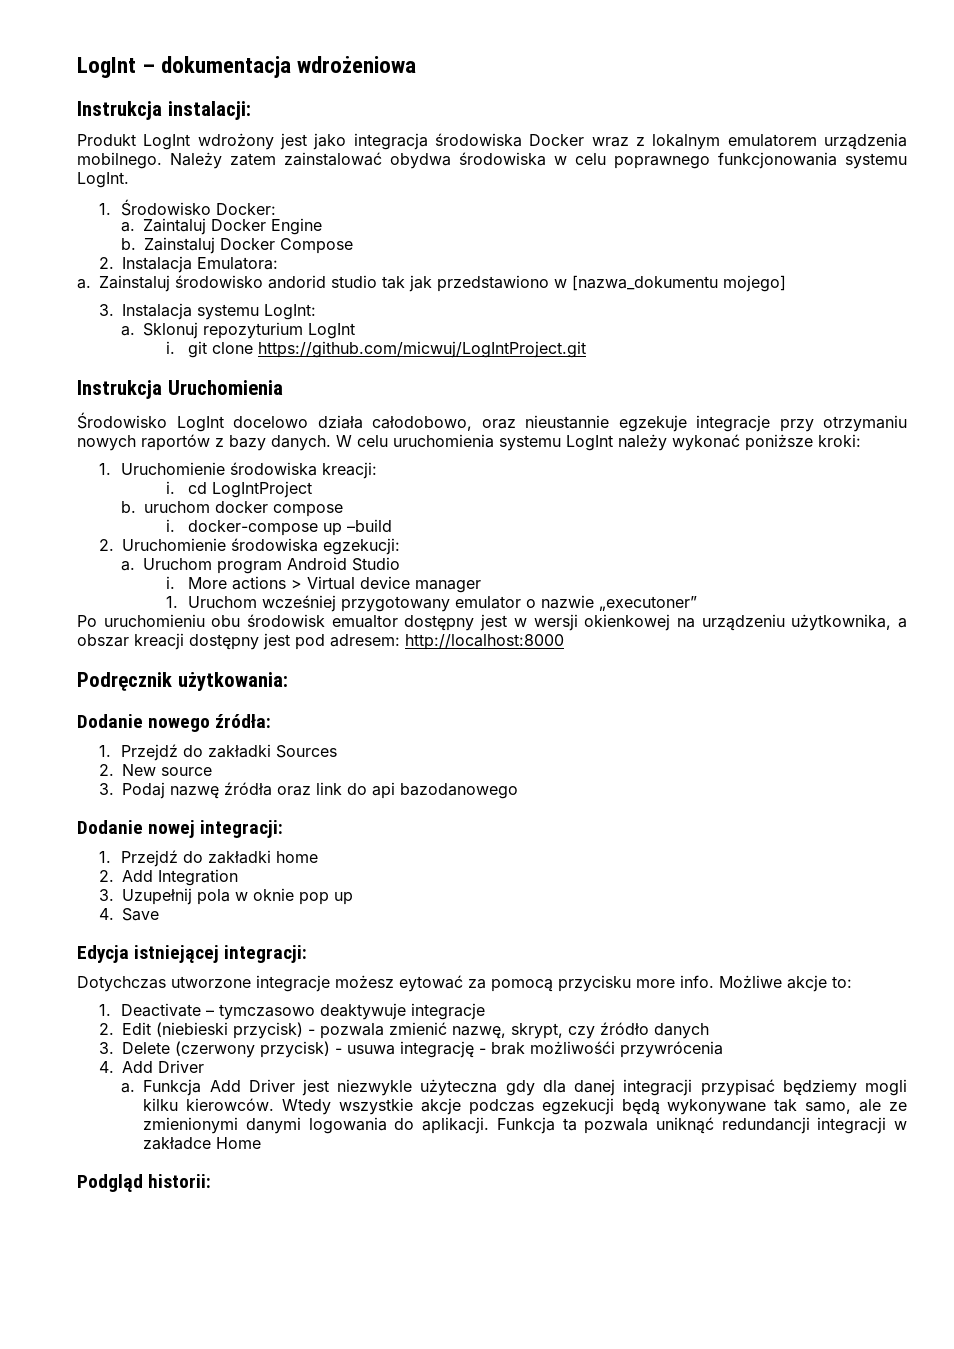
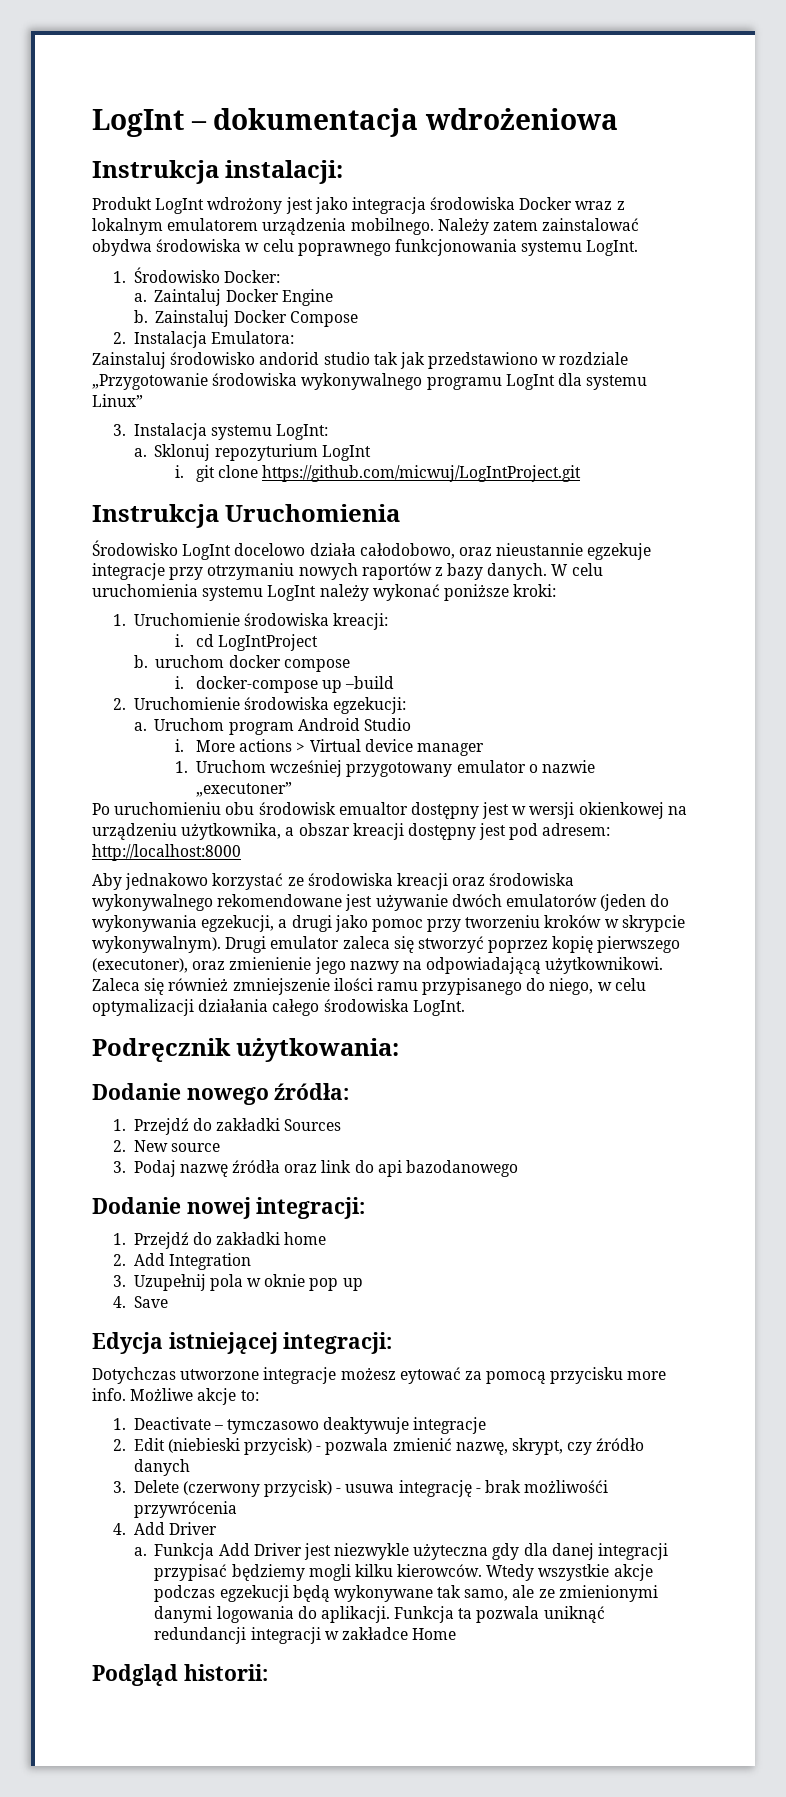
[77,279,91,289] a. -> (294, 337) none
[572,275,787,292] [nazwa_dokumentu mojego] -> [559,352,629,365] [92,373,648,390] [92,394,143,407] rozdziale „Przygotowanie środowiska wykonywalnego programu LogInt dla systemu Linux”
(564, 642) none -> [92,873,575,890] [92,894,670,911] [92,915,685,932] [92,936,681,953] [92,957,664,974] [92,978,646,995] [92,999,465,1016] // Aby jednakowo korzystać ze środowiska kreacji oraz środowiska wykonywalnego rekomendowane jest używanie dwóch emulatorów (jeden do wykonywania egzekucji, a drugi jako pomoc przy tworzeniu kroków w skrypcie wykonywalnym). Drugi emulator zaleca się stworzyć poprzez kopię pierwszego (executoner), oraz zmienienie jego nazwy na odpowiadającą użytkownikowi. Zaleca się również zmniejszenie ilości ramu przypisanego do niego, w celu optymalizacji działania całego środowiska LogInt.

